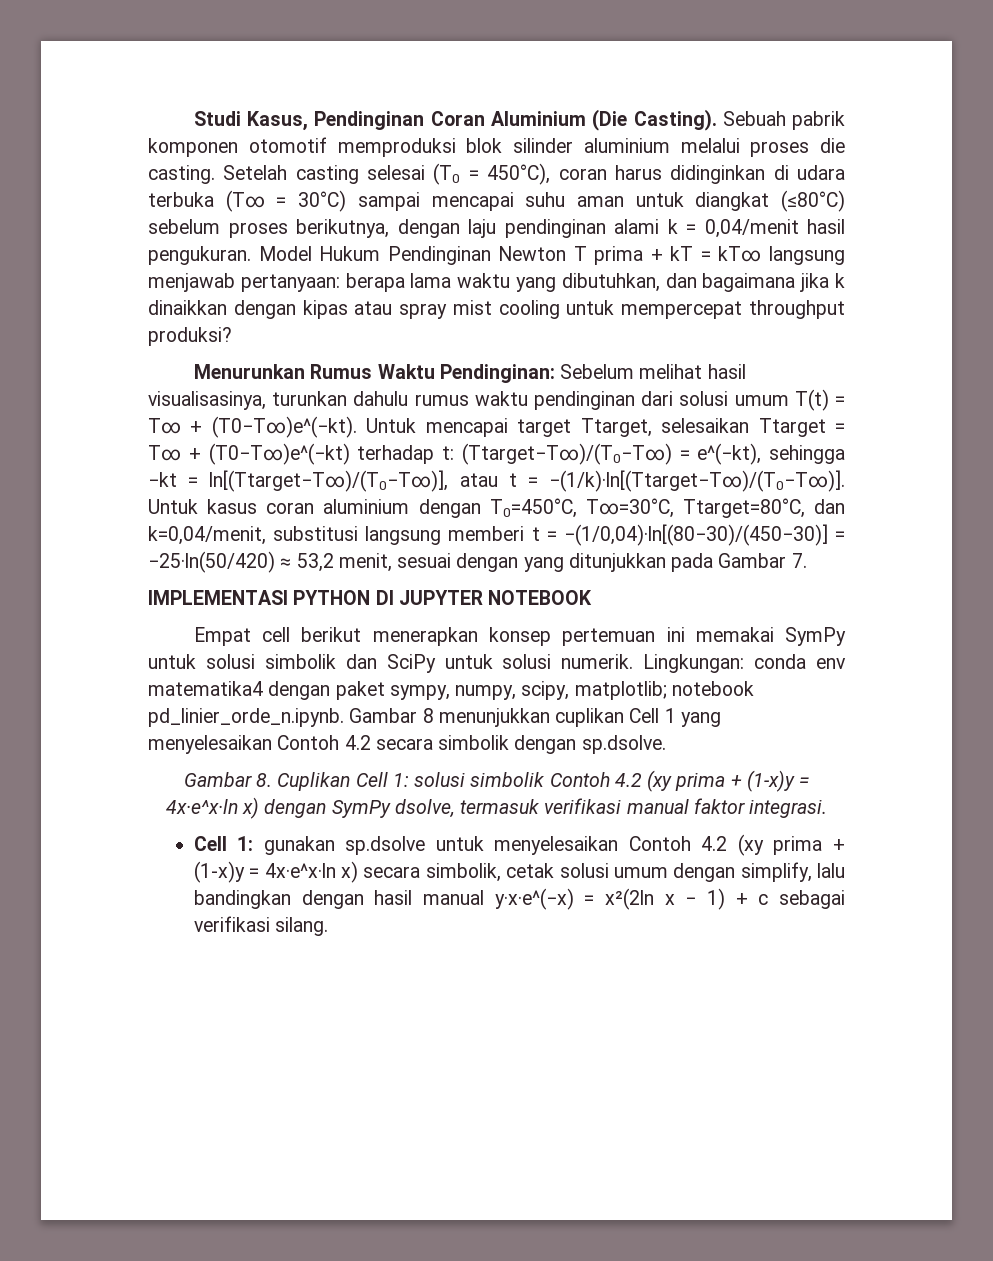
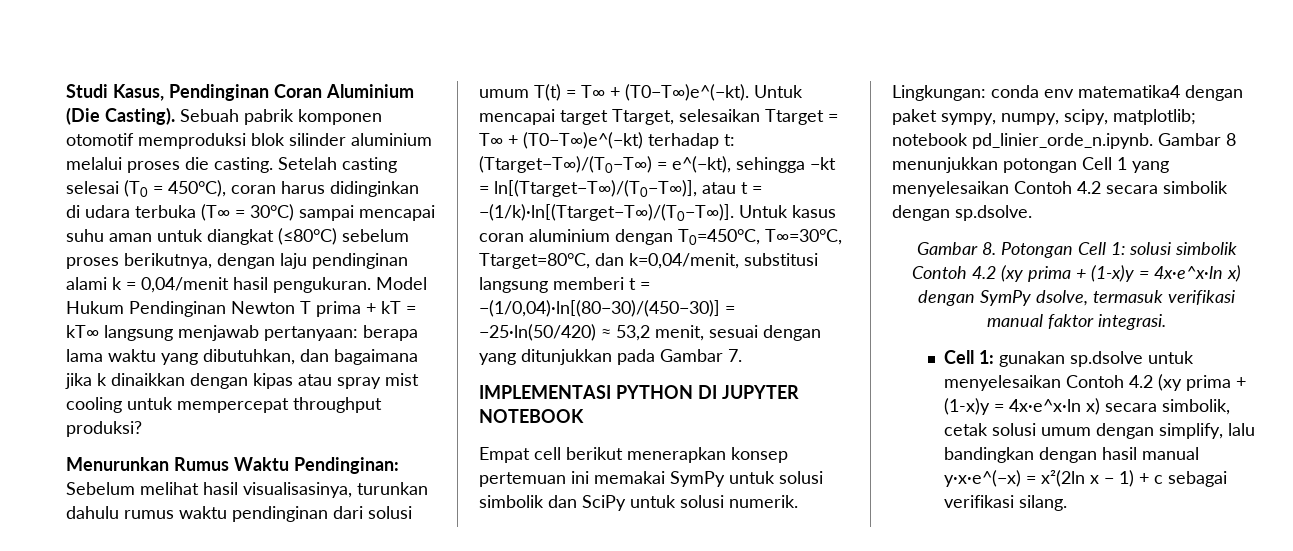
[555,708,625,727] cuplikan -> [1003,158,1077,173] potongan
[277,772,351,791] Cuplikan -> [1000,242,1073,258] Potongan

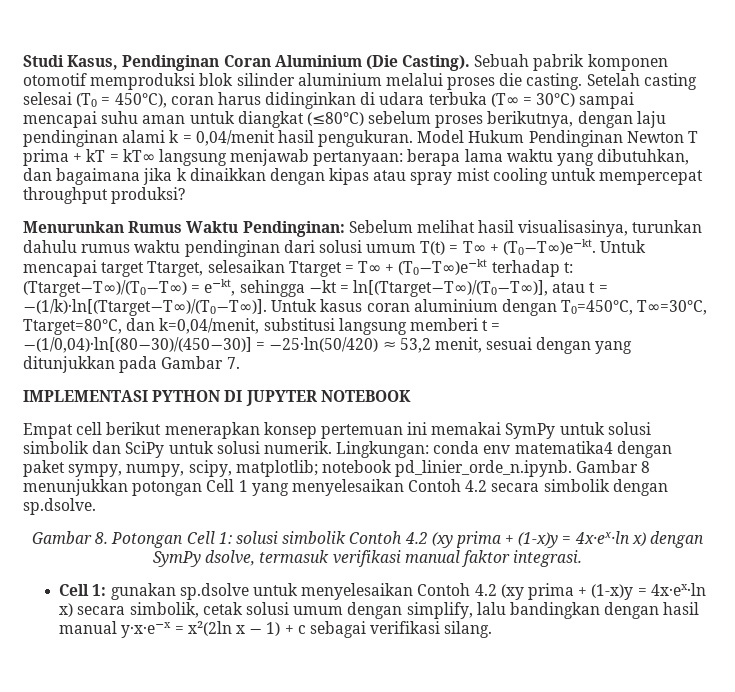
[625,84,749,101] (T0−T∞)e^(−kt). -> [503,239,597,255] (T0−T∞)e−kt.
[523,132,643,149] (T0−T∞)e^(−kt) -> [398,259,488,275] (T0−T∞)e−kt
[672,156,731,173] e^(−kt), -> [204,279,236,296] e−kt,
[1154,266,1223,279] 4x·e^x·ln -> [574,531,630,544] 4x·ex·ln
[1009,399,1082,412] 4x·e^x·ln -> [650,583,706,596] 4x·ex·ln
[944,470,1022,487] y·x·e^(−x) -> [121,622,172,638] y·x·e−x

